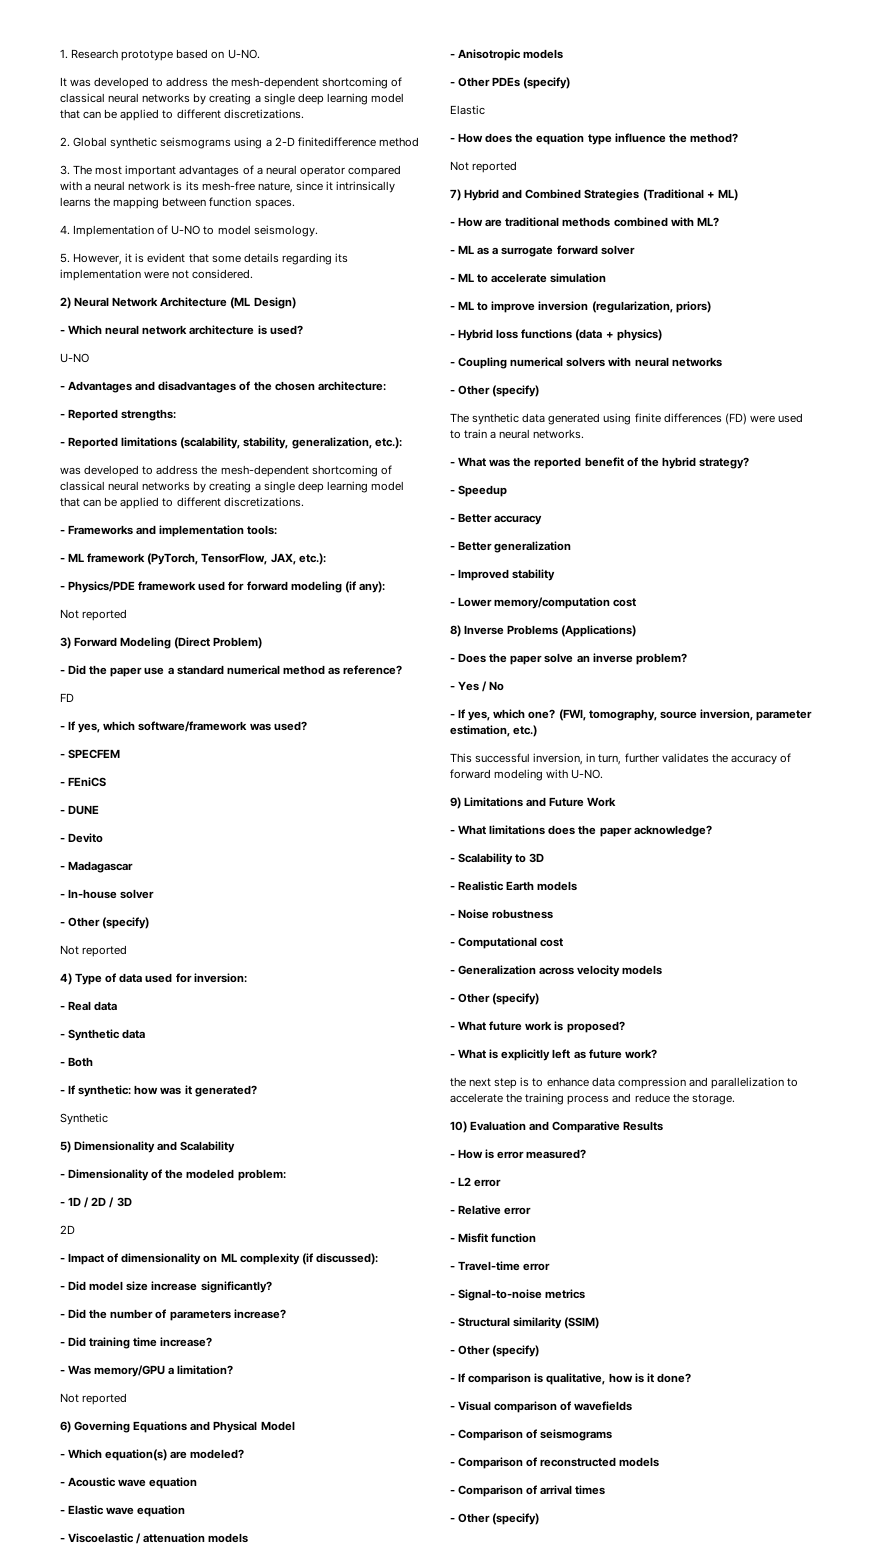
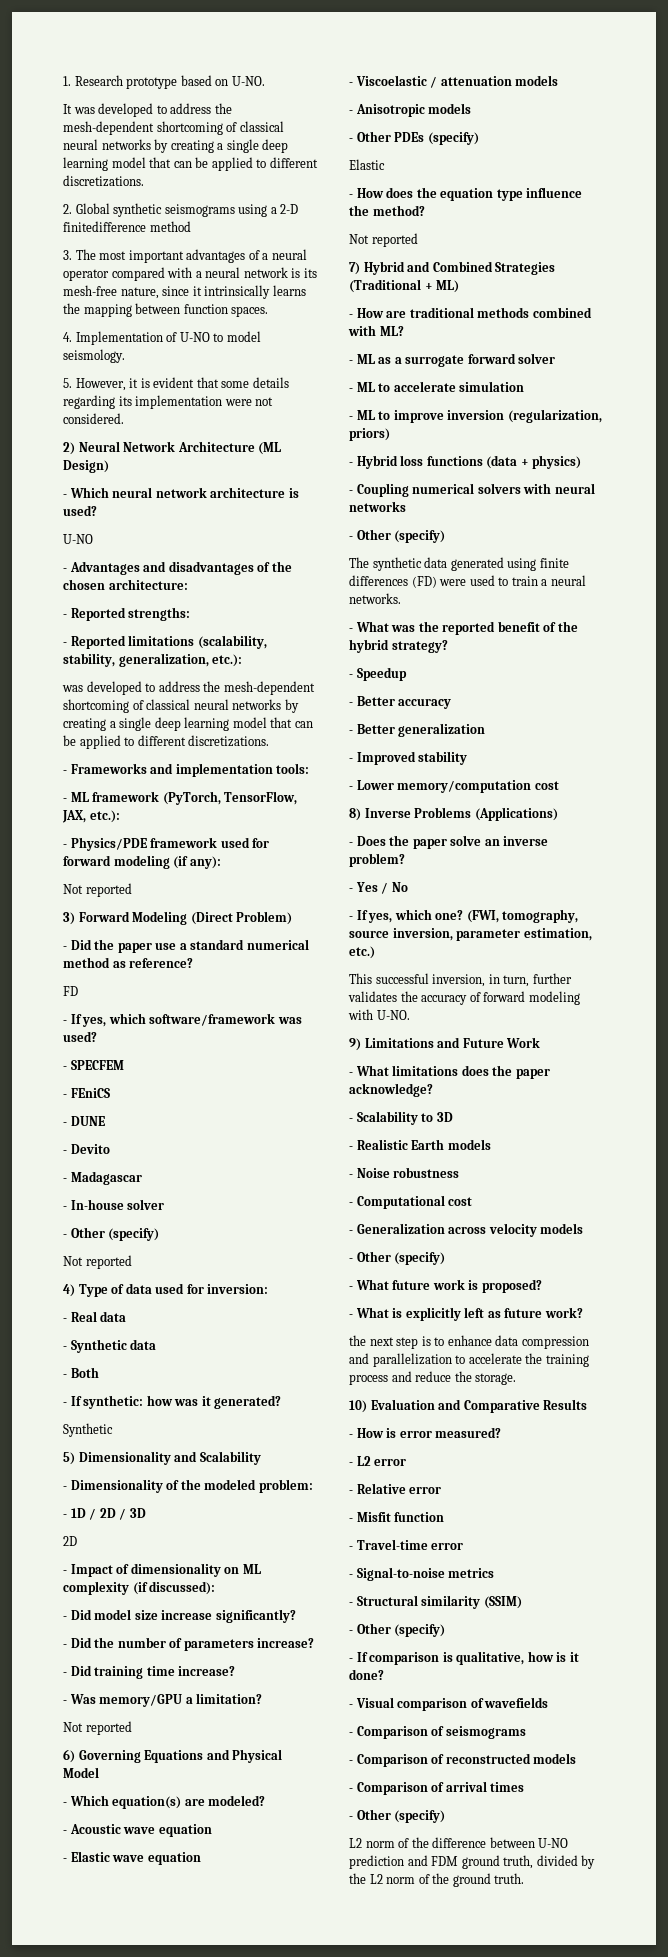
(540, 1519) none -> [349,1837,569,1848] [349,1855,596,1869] [349,1873,525,1887] // L2 norm of the difference between U-NO prediction and FDM ground truth, divided by the L2 norm of the ground truth.

